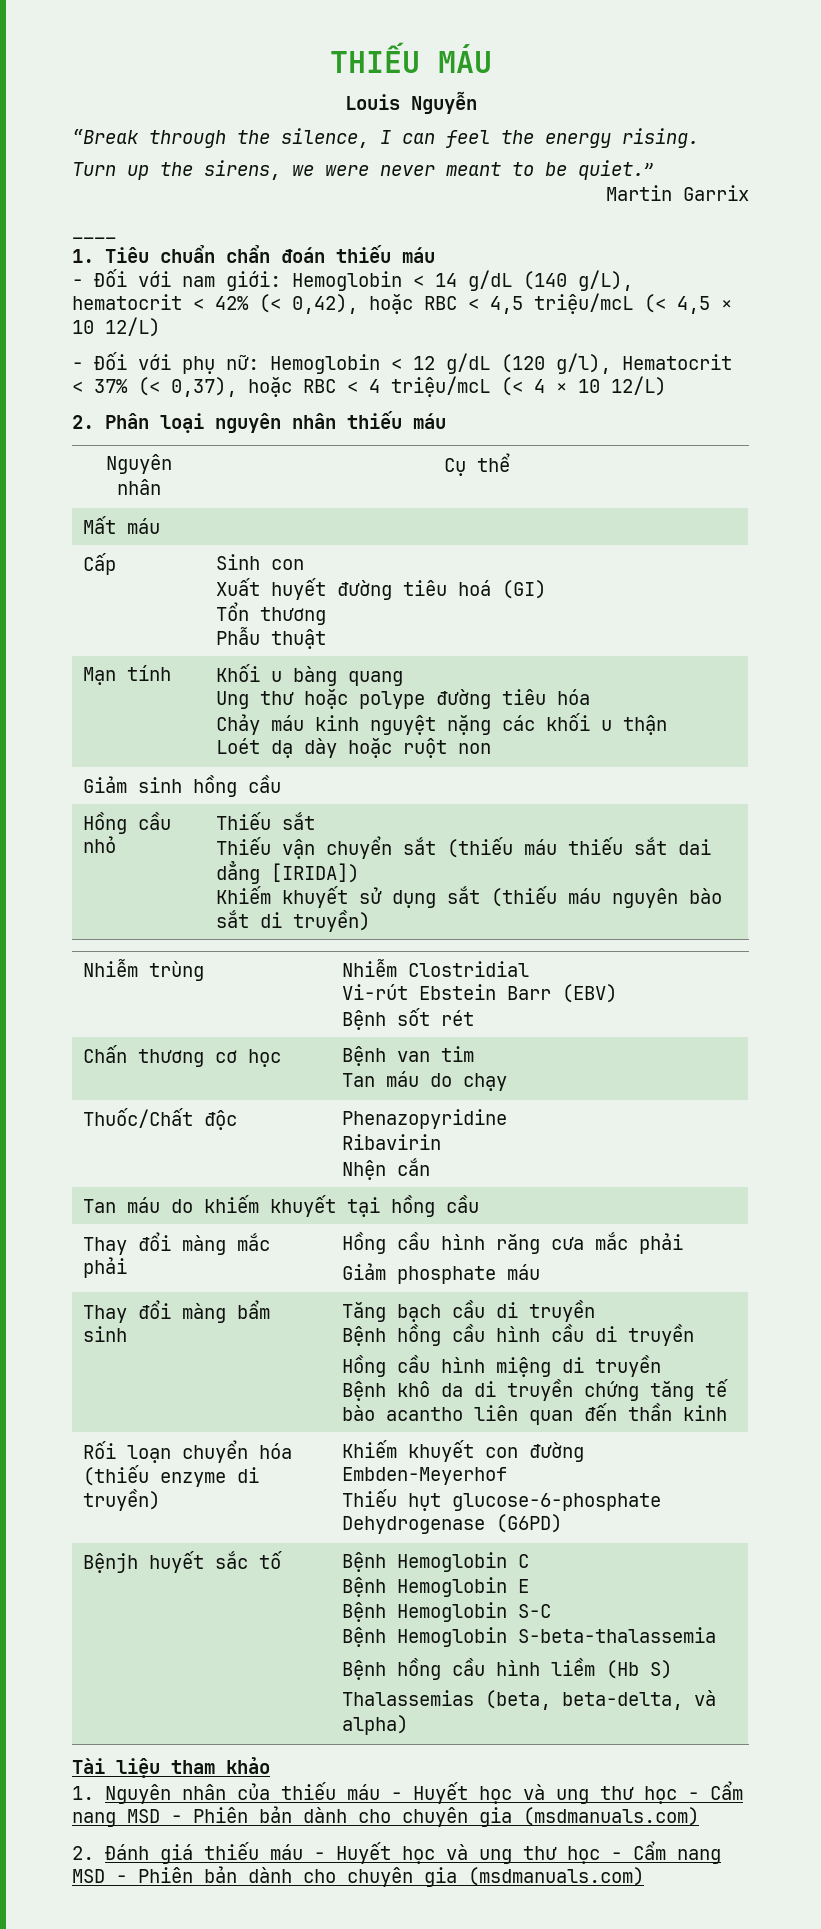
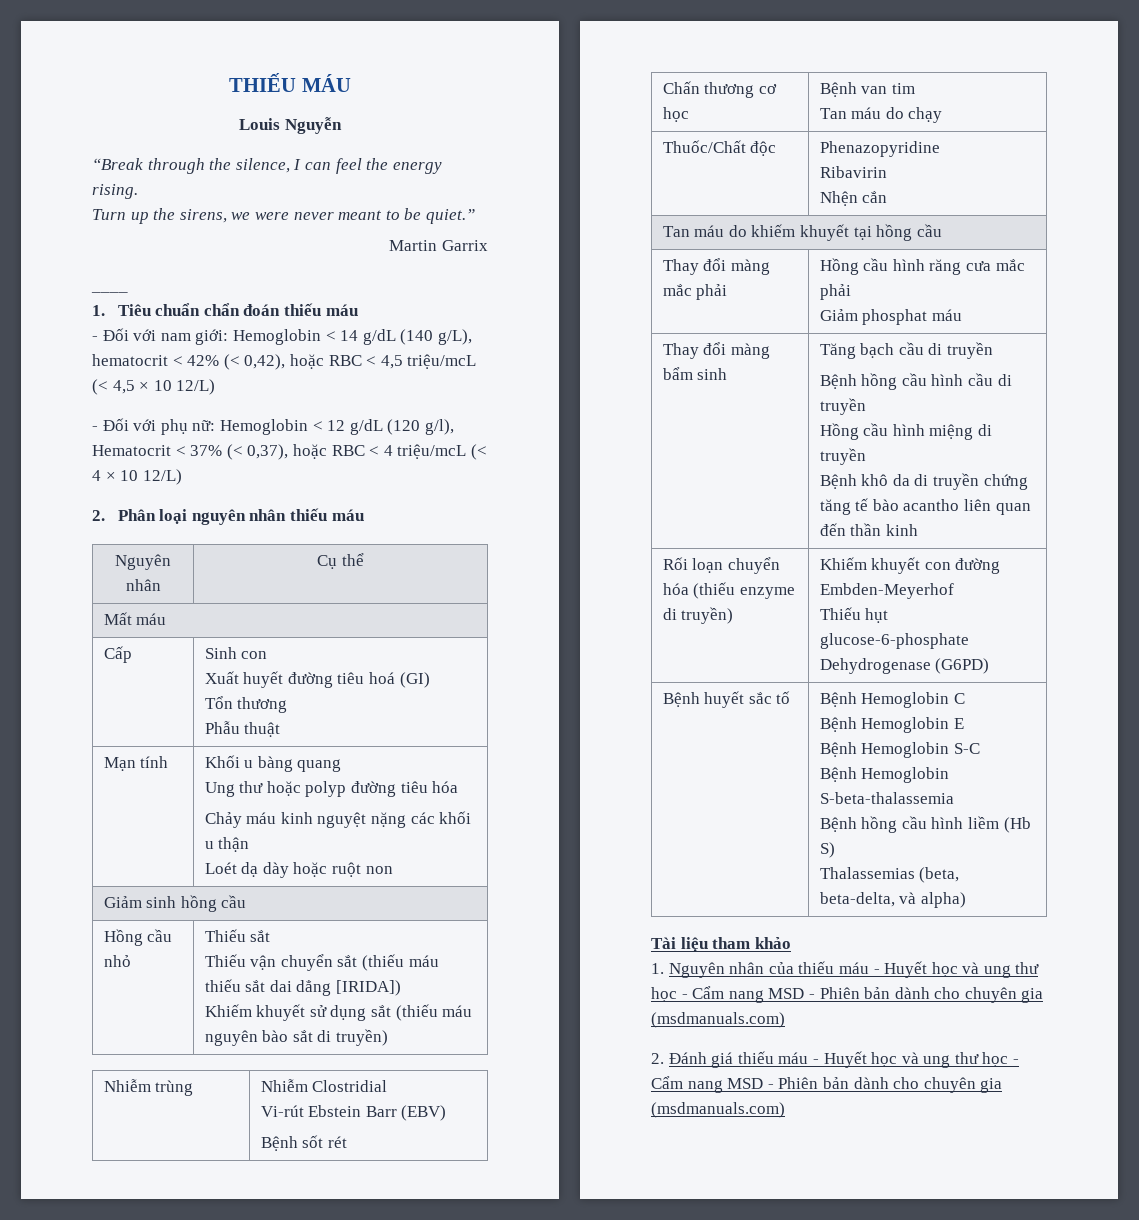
[358,691,425,709] polype -> [305,781,347,797] polyp
[396,1266,496,1284] phosphate -> [862,309,928,325] phosphat
[82,1553,138,1573] Bệnjh -> [662,692,700,707] Bệnh

